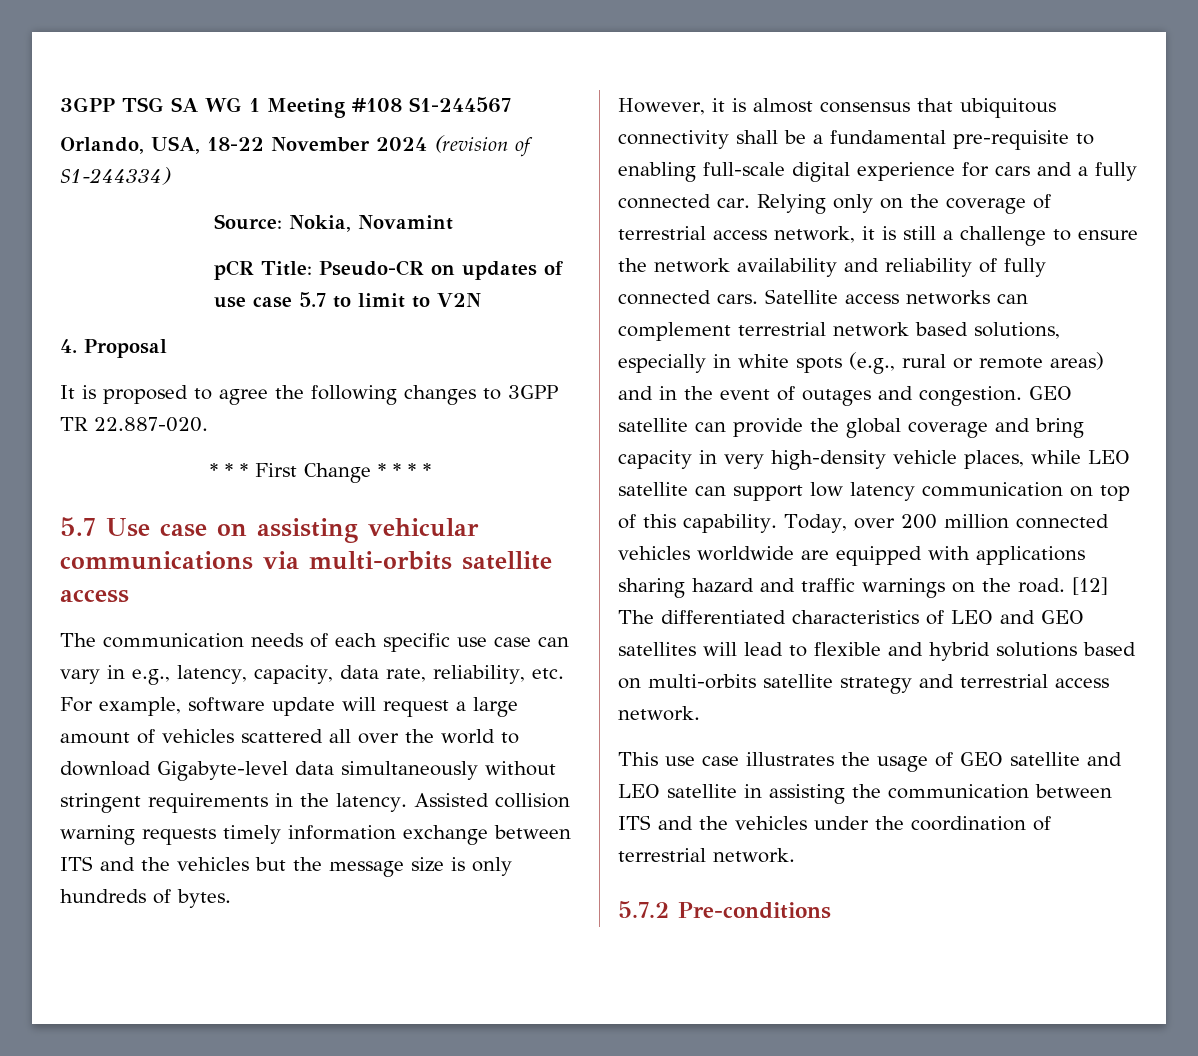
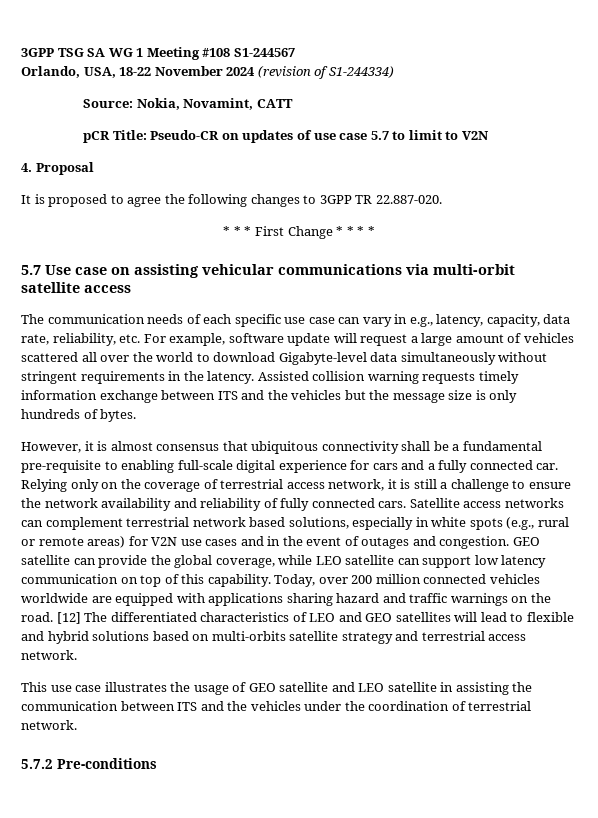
[358,215,454,230] Novamint -> [183,98,293,110] Novamint, CATT
[309,551,452,570] multi-orbits -> [433,264,515,275] multi-orbit
(1104, 361) none -> [128,536,238,546] for V2N use cases
[908,418,1084,438] [618,450,1024,470] coverage and bring capacity in very high-density vehicle places, -> [215,558,275,568] coverage,

